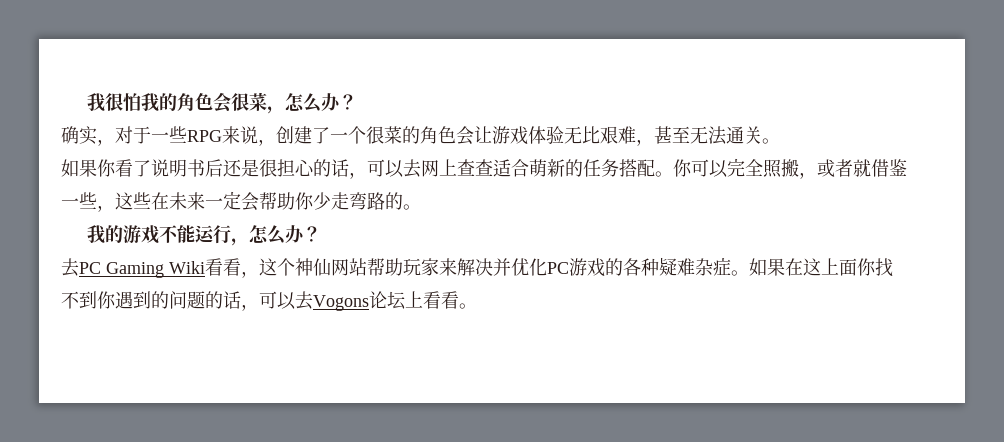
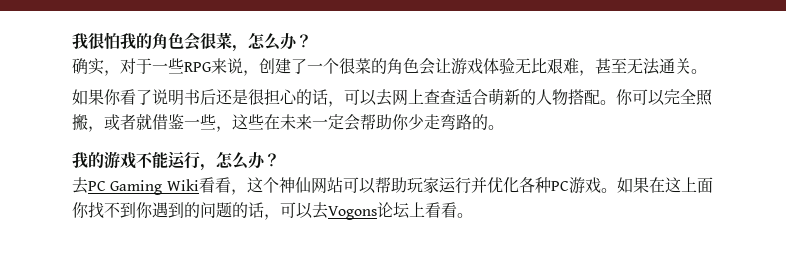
[583,159,619,177] 任务 -> [536,89,568,106] 人物
(367, 267) none -> [342,177,376,194] 可以
[439,257,731,277] 来解决并优化PC游戏的各种疑难杂症 -> [438,177,601,194] 运行并优化各种PC游戏

